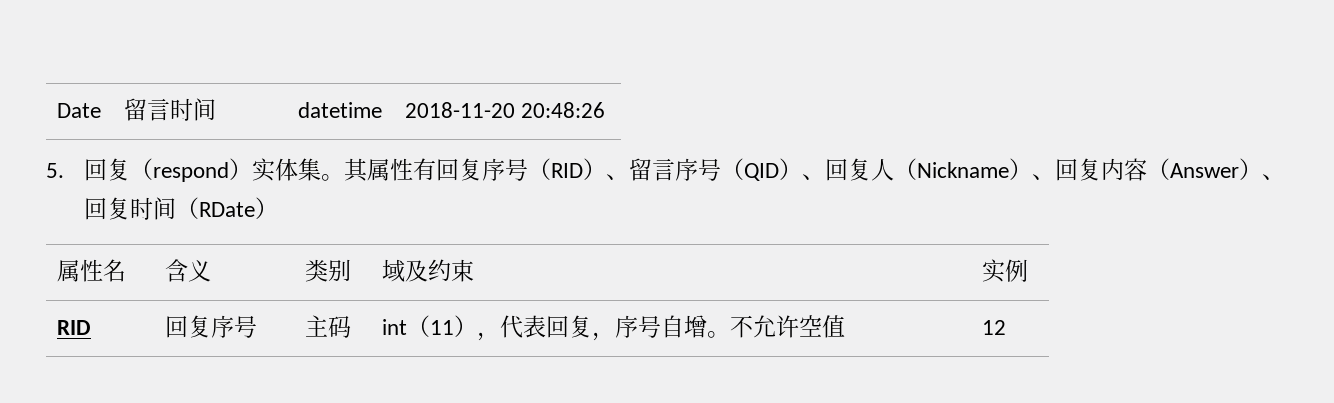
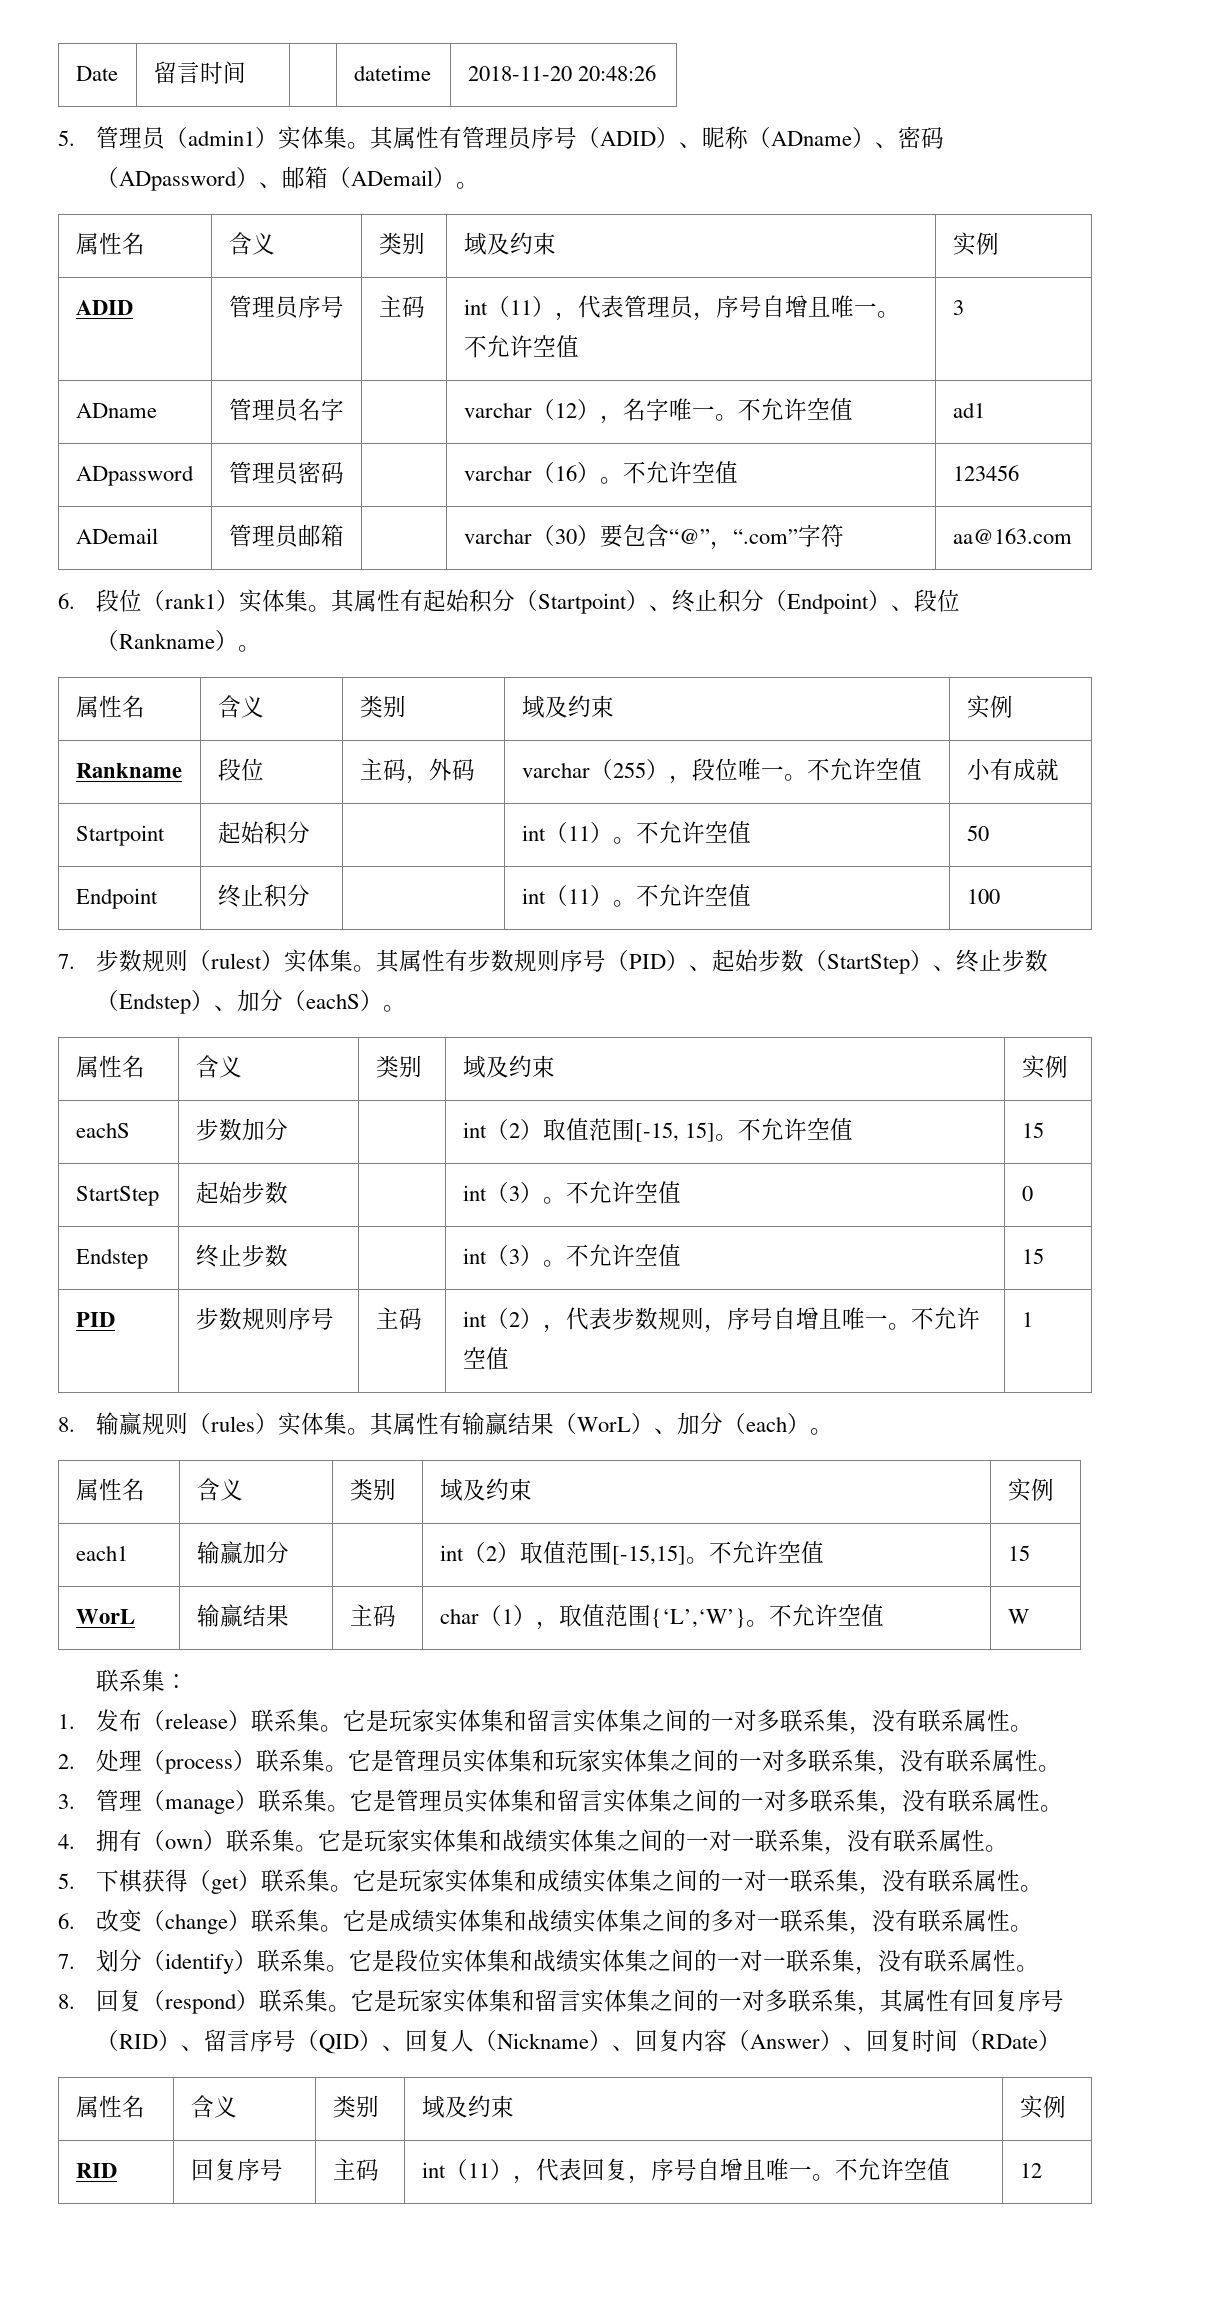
[83,158,344,182] 回复（respond）实体集。 -> [96,126,945,150] [96,166,480,191] [75,232,145,255] [228,232,275,255] [378,232,425,255] [463,232,556,255] [952,232,999,256] [75,300,133,315] [228,295,344,319] [378,295,425,318] [463,295,900,321] [463,335,579,358] [952,300,964,315] [75,403,157,418] [228,398,344,422] [463,398,853,424] [952,402,985,418] [75,465,194,486] [228,461,344,485] [463,461,738,484] [952,465,1019,481] [75,528,158,544] [228,524,344,548] [463,524,844,550] [952,528,1072,544] [58,589,961,614] [96,629,262,652] [75,695,145,718] [217,695,264,718] [359,695,406,718] [521,695,614,718] [966,695,1013,719] [75,763,182,778] [217,758,264,781] [359,758,475,784] [521,758,922,784] [966,758,1059,781] [75,825,165,846] [217,821,310,845] [521,821,751,844] [966,825,989,841] [75,888,158,909] [217,884,310,908] [521,884,751,907] [966,889,1000,904] [58,949,1049,974] [96,989,407,1014] [75,1055,145,1078] [195,1055,242,1078] [375,1055,422,1078] [462,1055,555,1078] [1021,1055,1068,1079] [75,1122,130,1138] [195,1118,288,1141] [462,1118,853,1142] [1021,1122,1044,1138] [75,1186,159,1206] [195,1181,288,1204] [462,1181,681,1204] [1021,1186,1033,1201] [75,1248,148,1269] [195,1244,288,1268] [462,1244,681,1267] [1021,1248,1044,1264] [75,1312,115,1327] [195,1307,334,1330] [375,1307,422,1330] [462,1307,980,1333] [462,1347,509,1370] [1021,1312,1033,1327] [58,1412,834,1436] [75,1478,145,1501] [196,1478,243,1501] [349,1478,396,1501] [439,1478,532,1501] [1007,1478,1054,1502] [75,1545,128,1561] [196,1541,289,1564] [439,1541,824,1565] [1007,1545,1030,1561] [75,1609,135,1624] [196,1604,289,1627] [349,1604,396,1627] [439,1604,884,1630] [1007,1609,1029,1624] [96,1669,189,1692] [58,1709,1034,1735] [58,1749,1062,1775] [58,1789,1064,1815] [58,1829,1009,1855] [58,1869,1044,1895] [58,1909,1034,1935] [58,1949,1040,1975] [58,1989,881,2015] 管理员（admin1）实体集。其属性有管理员序号（ADID）、昵称（ADname）、密码（ADpassword）、邮箱（ADemail）。 // 属性名 | 含义 | 类别 | 域及约束 | 实例 // ADID | 管理员序号 | 主码 | int（11），代表管理员，序号自增且唯一。不允许空值 | 3 // ADname | 管理员名字 | | varchar（12），名字唯一。不允许空值 | ad1 // ADpassword | 管理员密码 | | varchar（16）。不允许空值 | 123456 // ADemail | 管理员邮箱 | | varchar（30）要包含“@”，“.com”字符 | aa@163.com // 6.段位（rank1）实体集。其属性有起始积分（Startpoint）、终止积分（Endpoint）、段位（Rankname）。 // 属性名 | 含义 | 类别 | 域及约束 | 实例 // Rankname | 段位 | 主码，外码 | varchar（255），段位唯一。不允许空值 | 小有成就 // Startpoint | 起始积分 | | int（11）。不允许空值 | 50 // Endpoint | 终止积分 | | int（11）。不允许空值 | 100 // 7.步数规则（rulest）实体集。其属性有步数规则序号（PID）、起始步数（StartStep）、终止步数（Endstep）、加分（eachS）。 // 属性名 | 含义 | 类别 | 域及约束 | 实例 // eachS | 步数加分 | | int（2）取值范围[-15, 15]。不允许空值 | 15 // StartStep | 起始步数 | | int（3）。不允许空值 | 0 // Endstep | 终止步数 | | int（3）。不允许空值 | 15 // PID | 步数规则序号 | 主码 | int（2），代表步数规则，序号自增且唯一。不允许空值 | 1 // 8.输赢规则（rules）实体集。其属性有输赢结果（WorL）、加分（each）。 // 属性名 | 含义 | 类别 | 域及约束 | 实例 // each1 | 输赢加分 | | int（2）取值范围[-15,15]。不允许空值 | 15 // WorL | 输赢结果 | 主码 | char（1），取值范围{‘L’,‘W’}。不允许空值 | W // 联系集： // 1.发布（release）联系集。它是玩家实体集和留言实体集之间的一对多联系集，没有联系属性。 // 2.处理（process）联系集。它是管理员实体集和玩家实体集之间的一对多联系集，没有联系属性。 // 3.管理（manage）联系集。它是管理员实体集和留言实体集之间的一对多联系集，没有联系属性。 // 4.拥有（own）联系集。它是玩家实体集和战绩实体集之间的一对一联系集，没有联系属性。 // 5.下棋获得（get）联系集。它是玩家实体集和成绩实体集之间的一对一联系集，没有联系属性。 // 6.改变（change）联系集。它是成绩实体集和战绩实体集之间的多对一联系集，没有联系属性。 // 7.划分（identify）联系集。它是段位实体集和战绩实体集之间的一对一联系集，没有联系属性。 // 8.回复（respond）联系集。它是玩家实体集和留言实体集之间的一对多联系集，
(708, 326) none -> [742,2158,812,2181] 且唯一

